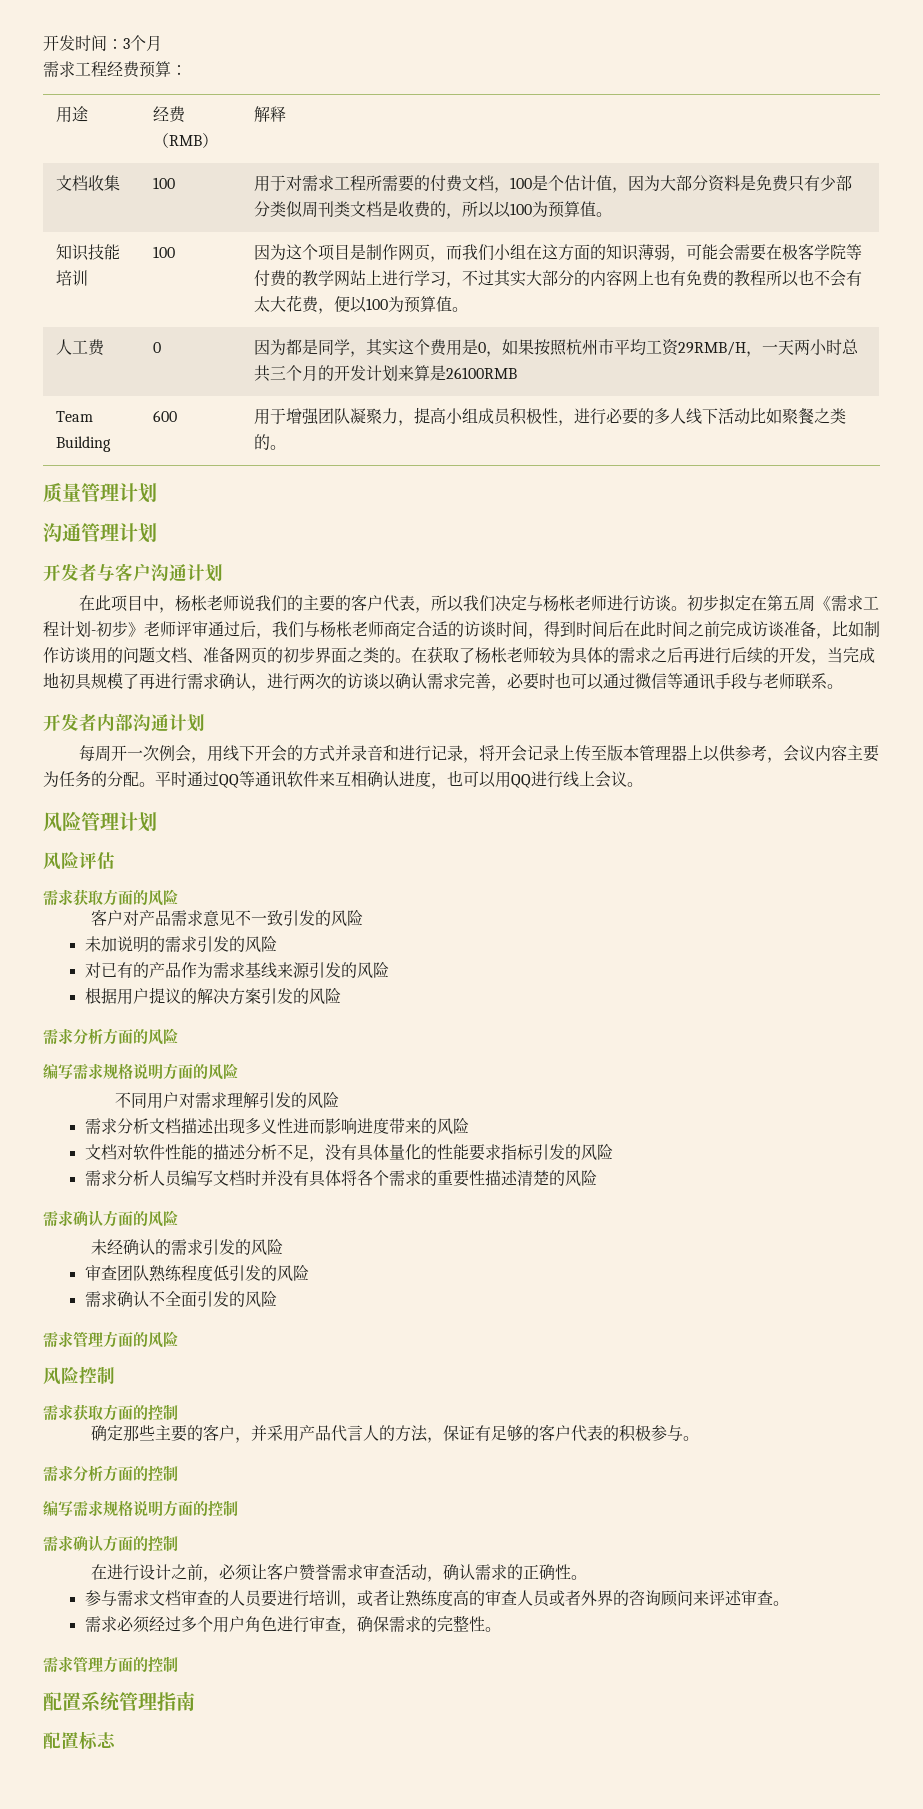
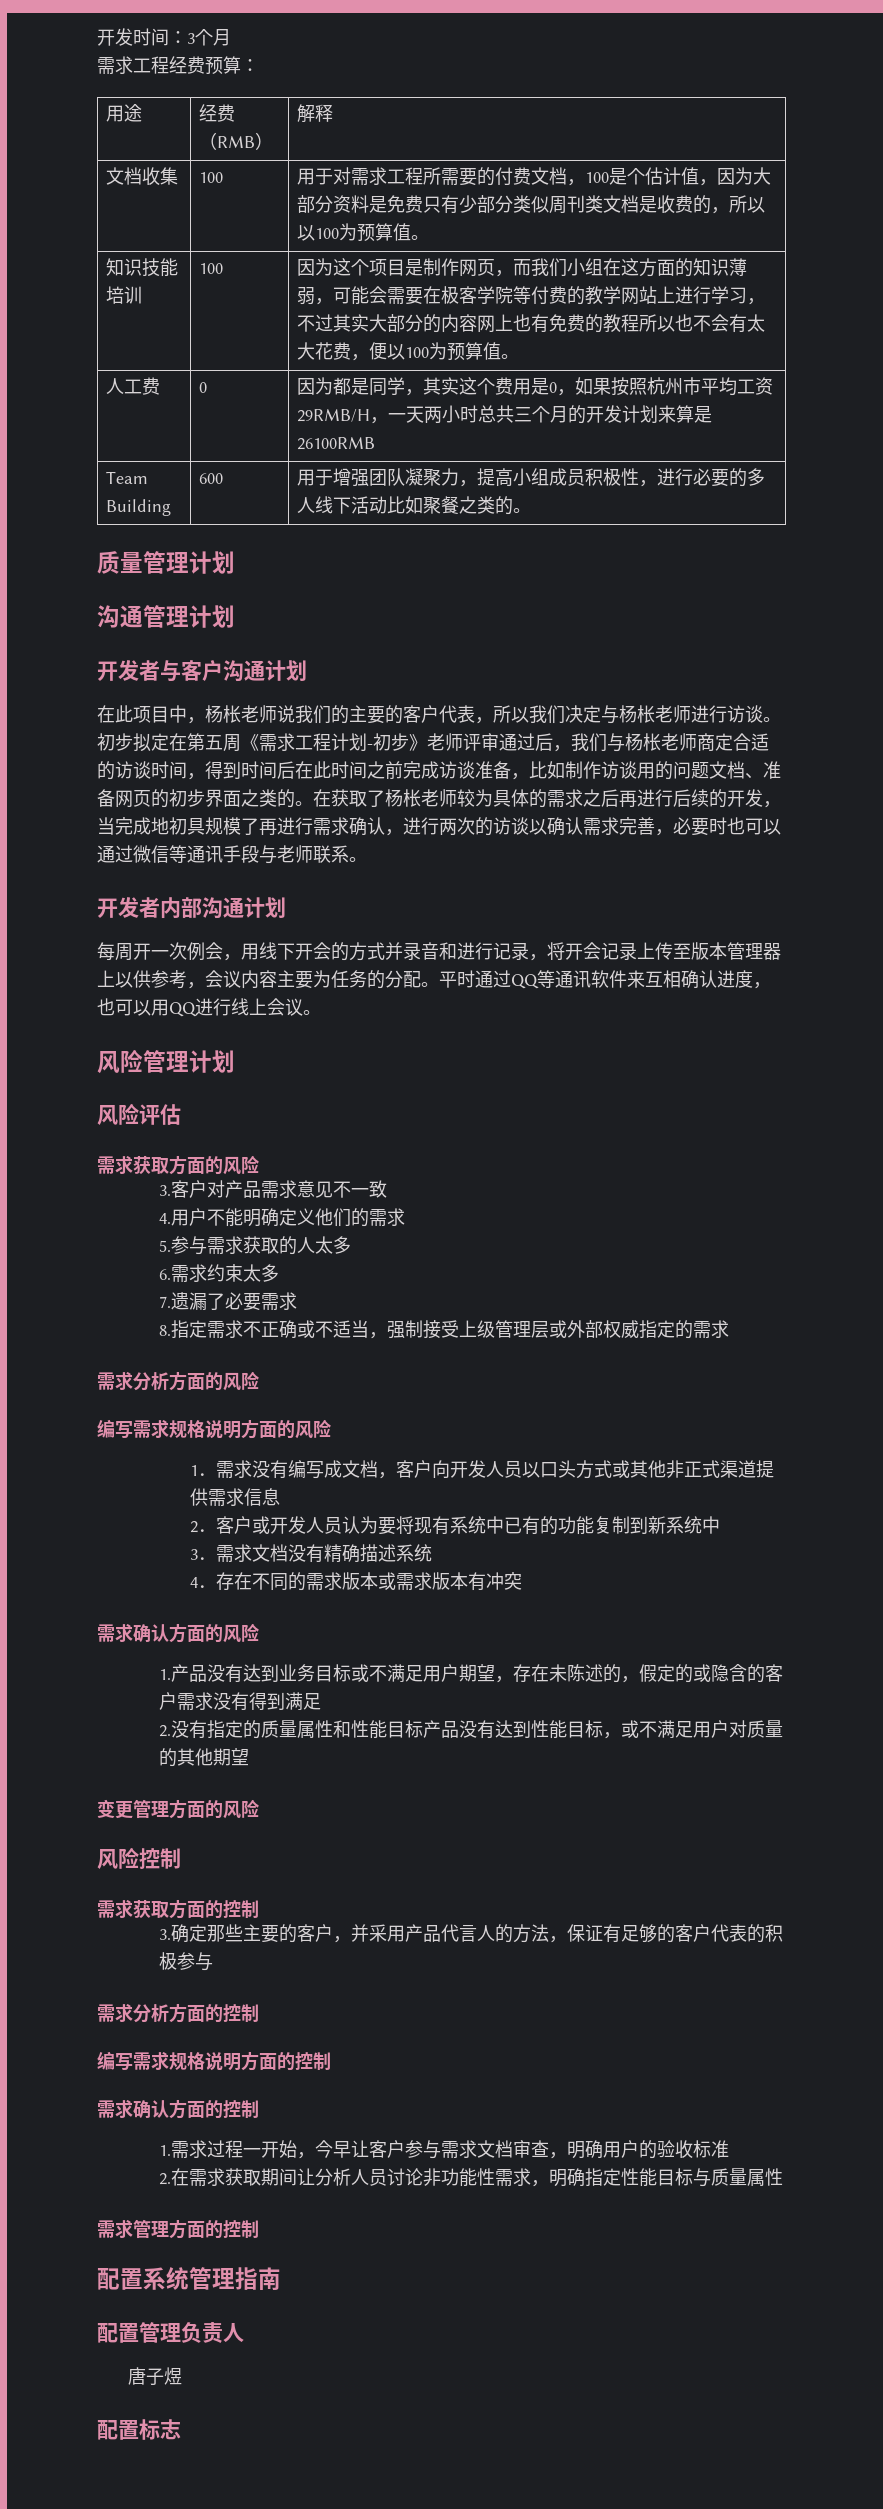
(178, 897) none -> [159,1185,172,1196] 3.
[282,910,363,927] [84,936,277,953] [84,962,389,979] [84,987,341,1005] 引发的风险 // 未加说明的需求引发的风险 // 对已有的产品作为需求基线来源引发的风险 // 根据用户提议的解决方案引发的风险 -> [159,1208,406,1227] [159,1236,352,1255] [159,1264,280,1282] [159,1292,298,1311] [159,1320,730,1339] // 4.用户不能明确定义他们的需求 // 5.参与需求获取的人太多 // 6.需求约束太多 // 7.遗漏了必要需求 // 8.指定需求不正确或不适当，强制接受上级管理层或外部权威指定的需求
[114,1092,339,1109] [84,1118,469,1135] [84,1144,613,1162] [84,1170,597,1187] 不同用户对需求理解引发的风险 // 需求分析文档描述出现多义性进而影响进度带来的风险 // 文档对软件性能的描述分析不足，没有具体量化的性能要求指标引发的风险 // 需求分析人员编写文档时并没有具体将各个需求的重要性描述清楚的风险 -> [190,1460,775,1479] [190,1488,281,1506] [190,1516,721,1535] [190,1544,433,1563] [190,1572,523,1591] 1．需求没有编写成文档，客户向开发人员以口头方式或其他非正式渠道提供需求信息 // 2．客户或开发人员认为要将现有系统中已有的功能复制到新系统中 // 3．需求文档没有精确描述系统 // 4．存在不同的需求版本或需求版本有冲突
[90,1239,283,1256] [84,1264,309,1282] [84,1291,277,1308] [43,1331,73,1347] 未经确认的需求引发的风险 // 审查团队熟练程度低引发的风险 // 需求确认不全面引发的风险 // 需求 -> [159,1664,784,1683] [159,1692,322,1711] [159,1720,784,1739] [159,1748,250,1767] [97,1799,133,1819] 1.产品没有达到业务目标或不满足用户期望，存在未陈述的，假定的或隐含的客户需求没有得到满足 // 2.没有指定的质量属性和性能目标产品没有达到性能目标，或不满足用户对质量的其他期望 // 变更
(178, 1412) none -> [159,1929,172,1940] 3.
[682,1436,699,1441] 。 -> (214, 1961) none
[90,1563,587,1582] [84,1589,789,1608] [84,1615,501,1634] 在进行设计之前，必须让客户赞誉需求审查活动，确认需求的正确性。 // 参与需求文档审查的人员要进行培训，或者让熟练度高的审查人员或者外界的咨询顾问来评述审查。 // 需求必须经过多个用户角色进行审查，确保需求的完整性。 -> [159,2140,730,2159] [159,2168,784,2187] 1.需求过程一开始，今早让客户参与需求文档审查，明确用户的验收标准 // 2.在需求获取期间让分析人员讨论非功能性需求，明确指定性能目标与质量属性
(195, 1701) none -> [97,2322,244,2343] [128,2367,183,2386] // 配置管理负责人 // 唐子煜

